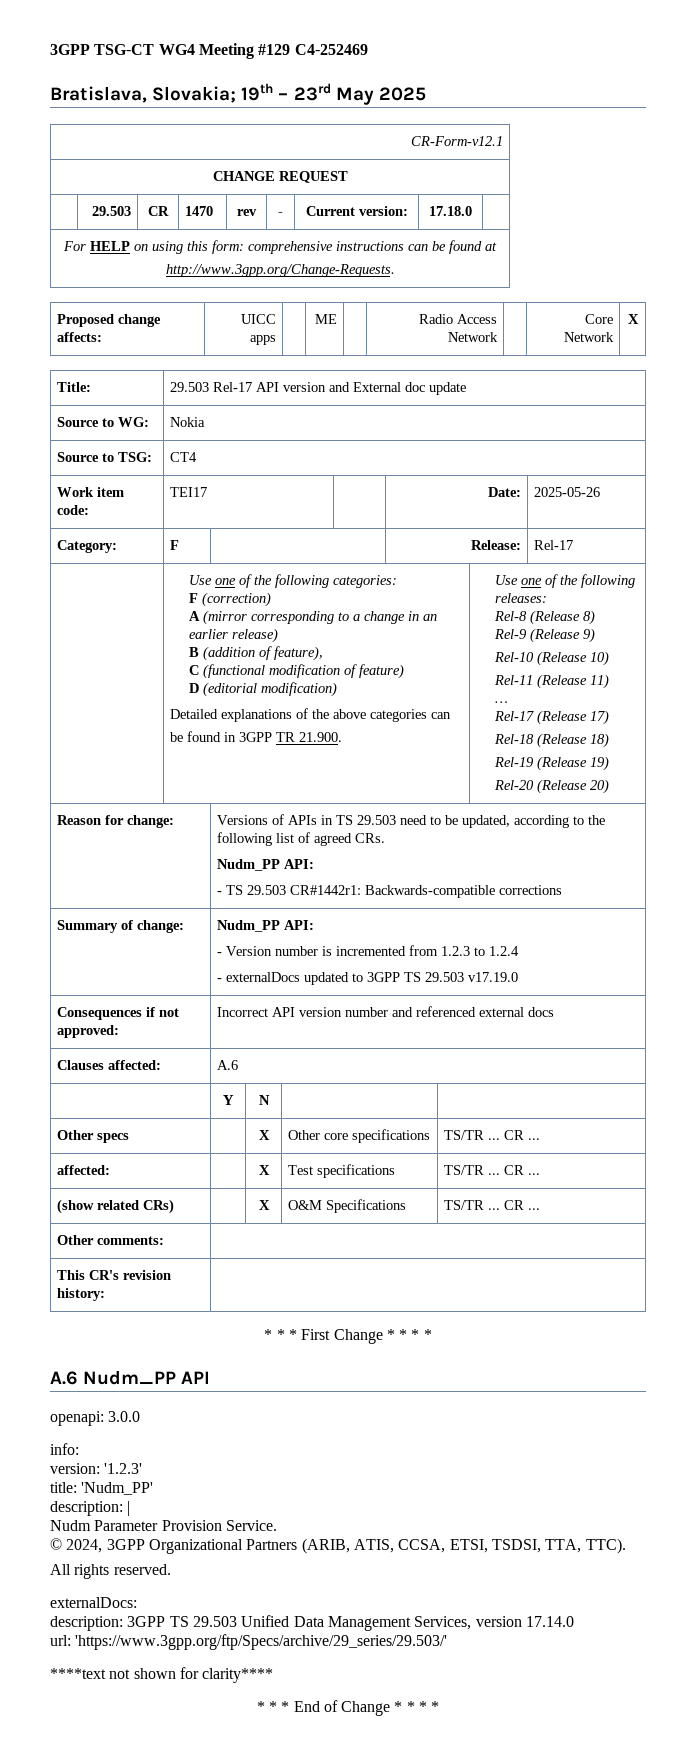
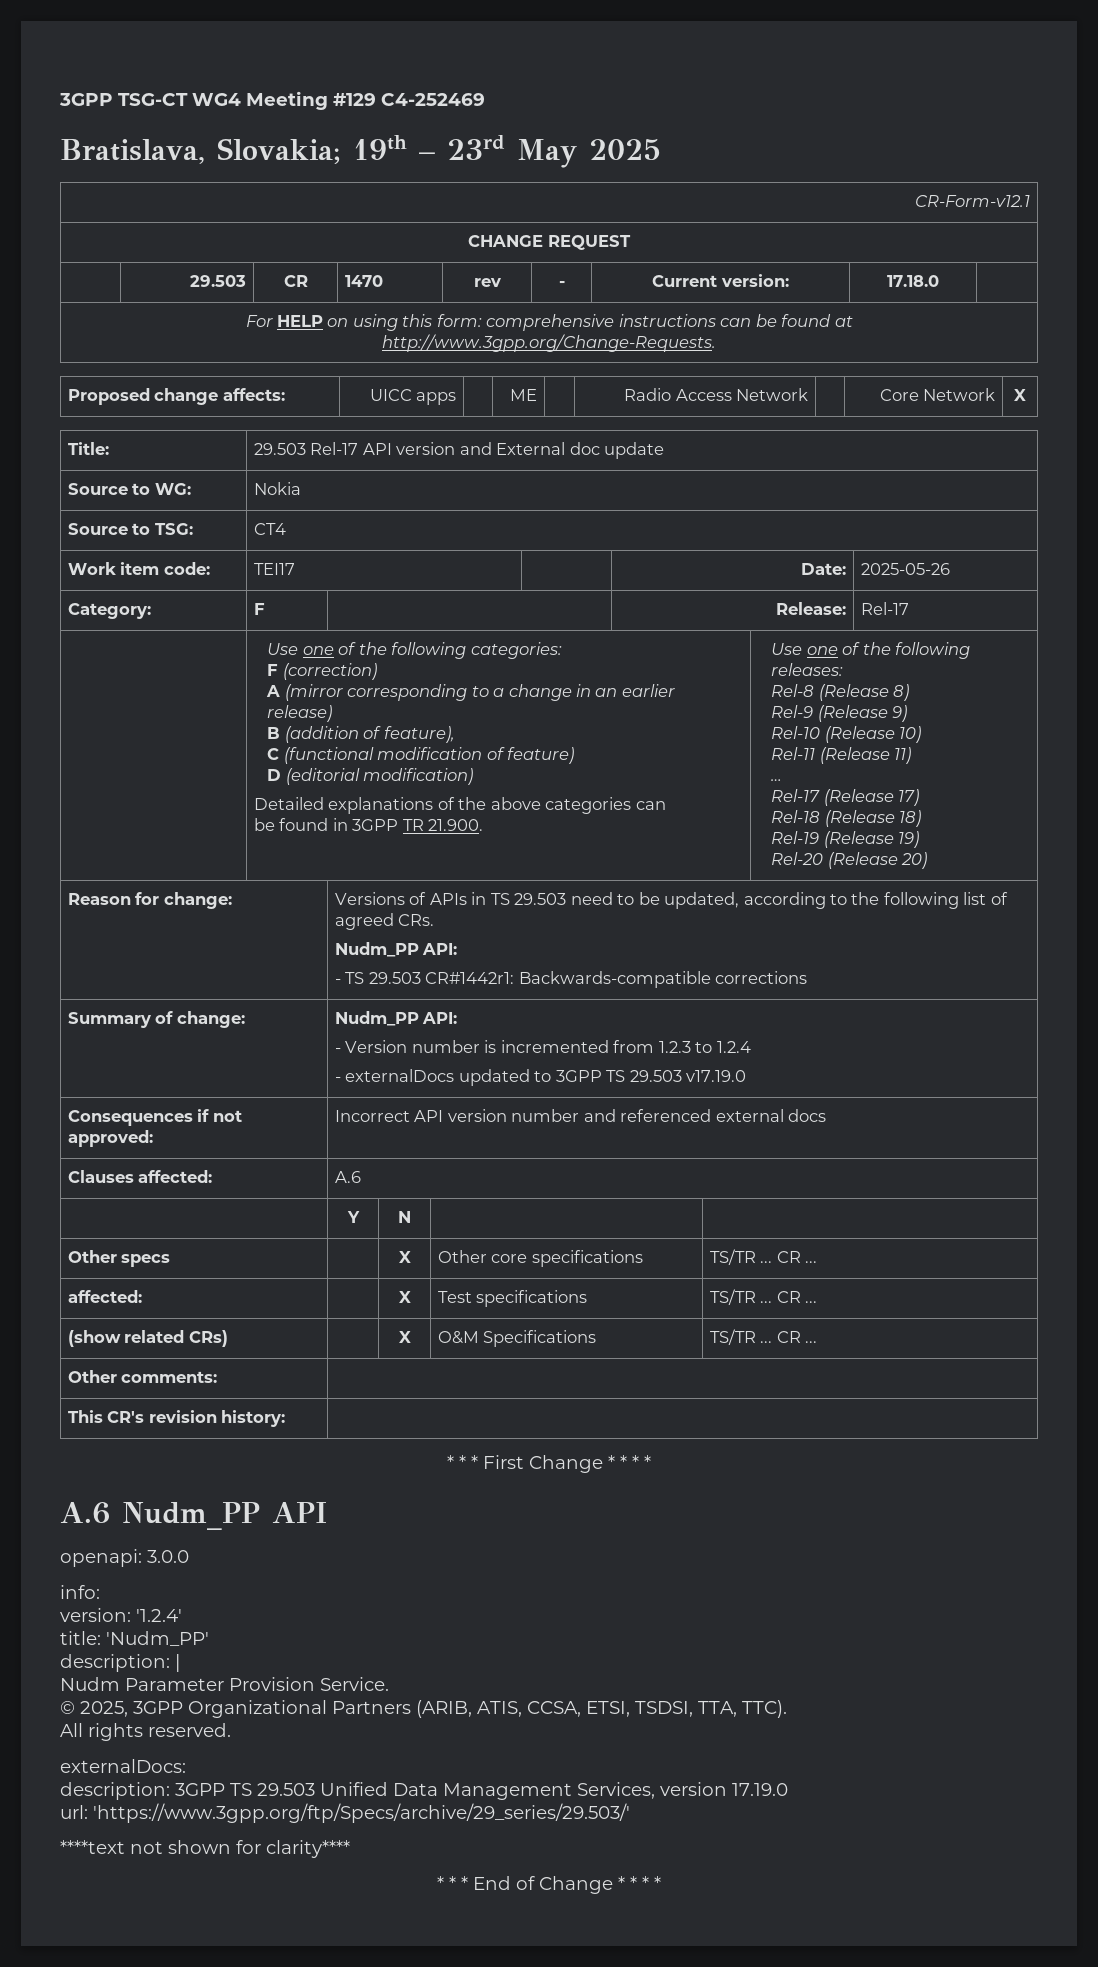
[104,1463,143,1474] '1.2.3' -> [136,1609,182,1622] '1.2.4'
[66,1539,103,1553] 2024, -> [80,1701,128,1717] 2025,
[525,1616,574,1627] 17.14.0 -> [732,1783,788,1796] 17.19.0

